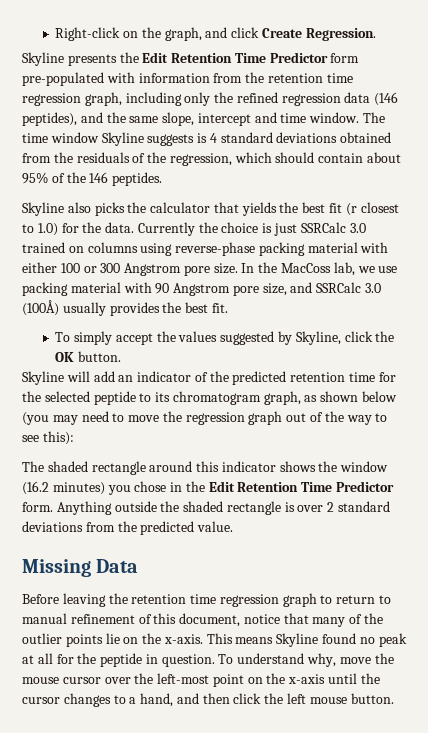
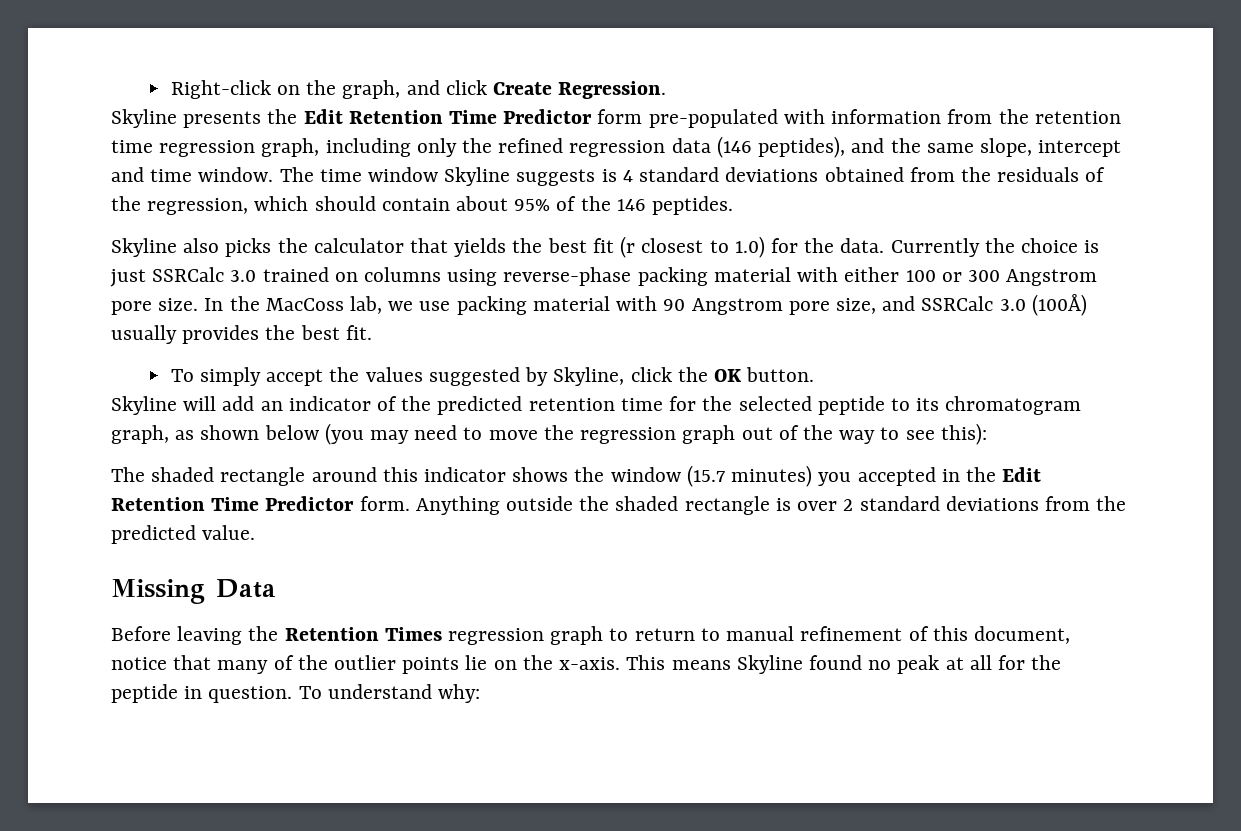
[22,481,49,495] (16.2 -> [686,465,725,487] (15.7
[134,481,167,492] chose -> [857,467,936,486] accepted
[131,594,217,604] retention time -> [284,627,442,641] Retention Times
[307,653,394,667] [22,673,380,687] [22,693,394,707] why, move the mouse cursor over the left-most point on the x-axis until the cursor changes to a hand, and then click the left mouse button. -> [438,684,481,703] why:

